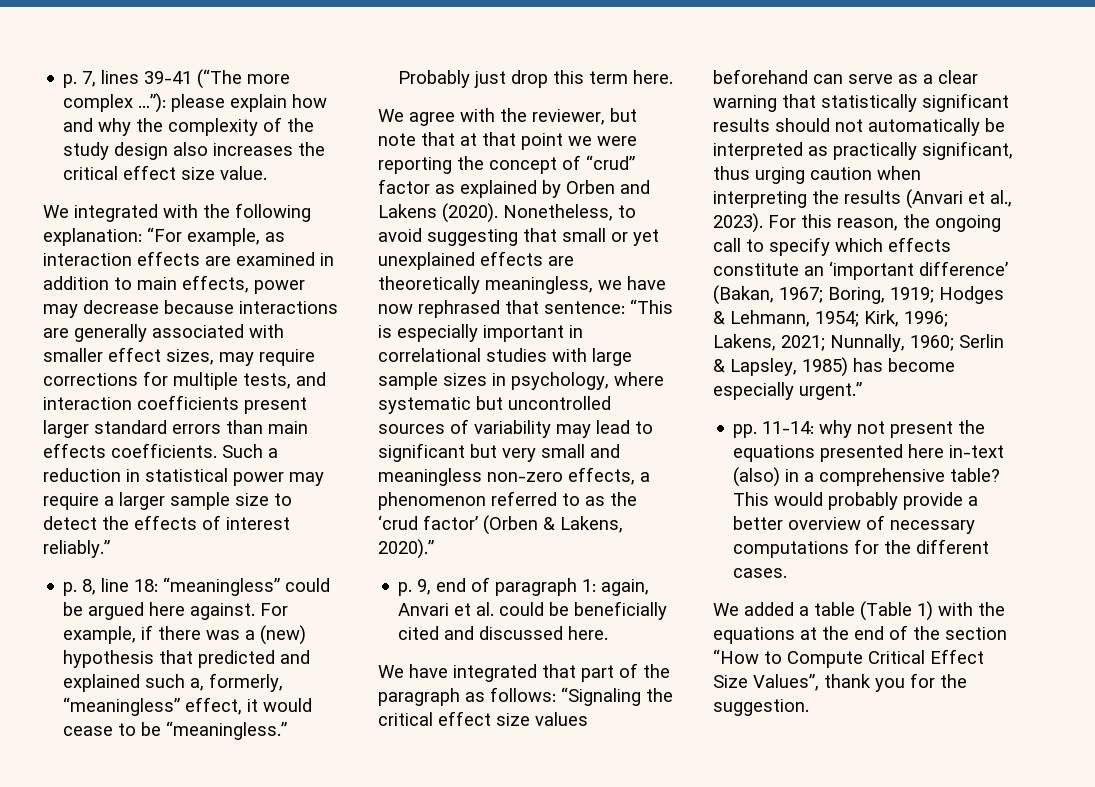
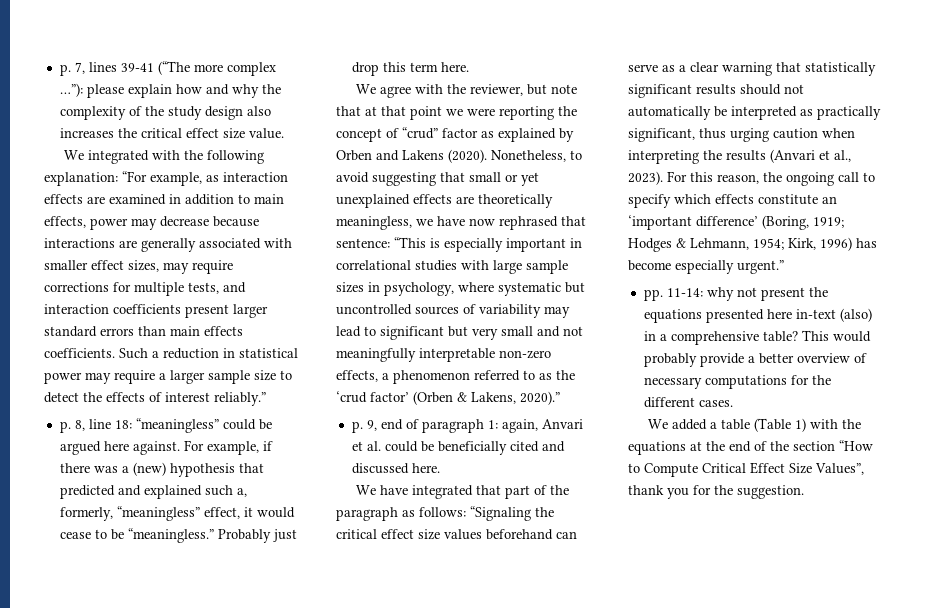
[378,468,482,486] meaningless -> [563,326,583,336] [336,348,495,362] not meaningfully interpretable
[713,285,885,305] (Bakan, 1967; Boring, -> [762,215,809,230] (Boring,
[904,311,948,327] [713,334,1004,352] [713,357,848,377] 1996; Lakens, 2021; Nunnally, 1960; Serlin & Lapsley, 1985) -> [820,237,852,251] 1996)

